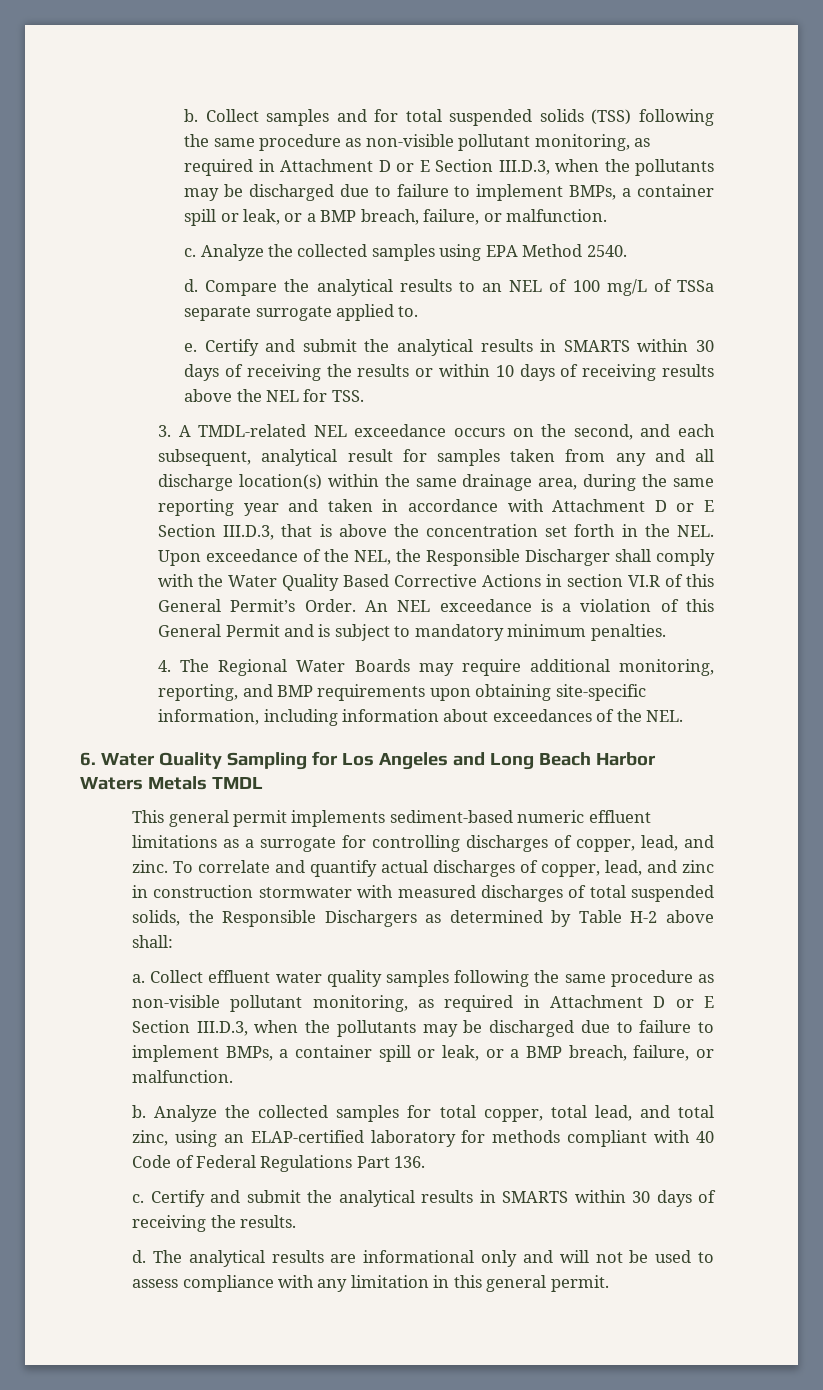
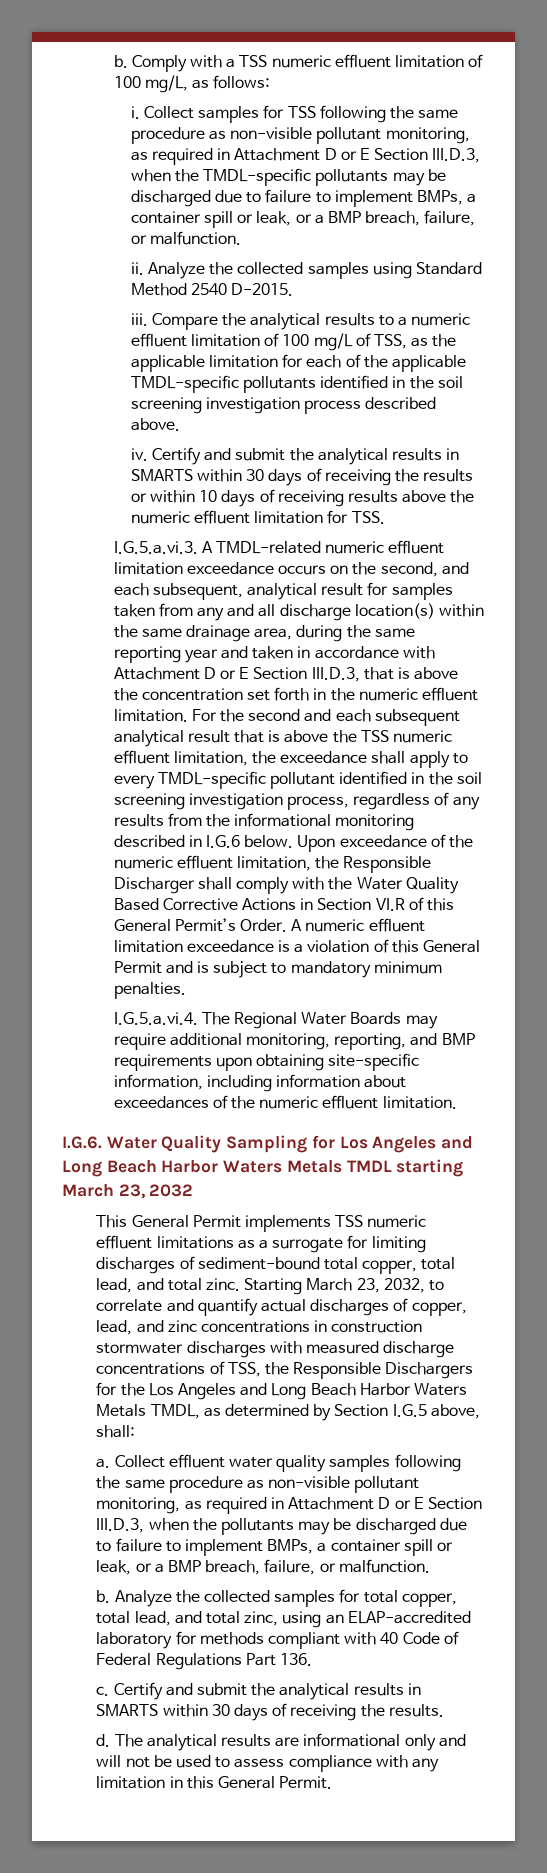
[184,109,632,126] b. Collect samples and for total suspended solids (TSS) -> [113,54,484,72] [113,75,271,93] [130,105,316,123] b. Comply with a TSS numeric effluent limitation of 100 mg/L, as follows: // i. Collect samples for TSS
(630, 165) none -> [203,168,312,186] TMDL-specific
[184,248,197,257] c. -> [130,262,144,275] ii.
[485,244,627,257] [184,279,199,292] EPA Method 2540. // d. -> [416,262,483,275] [130,283,294,296] [130,313,148,326] Standard Method 2540 D-2015. // iii.
[482,279,714,296] [184,304,419,321] [184,343,198,352] an NEL of 100 mg/L of TSSa separate surrogate applied to. // e. -> [398,313,471,326] [130,333,457,351] [130,354,467,372] [130,375,463,393] [130,397,437,414] [130,418,180,431] [130,448,148,461] a numeric effluent limitation of 100 mg/L of TSS, as the applicable limitation for each of the applicable TMDL-specific pollutants identified in the soil screening investigation process described above. // iv.
[266,390,300,402] NEL -> [130,510,324,524] numeric effluent limitation
[158,425,172,437] 3. -> [113,541,198,554] I.G.5.a.vi.3.
[313,425,347,437] NEL -> [325,540,445,554] [113,562,183,575] numeric effluent limitation
[676,525,714,537] NEL. -> [358,687,478,701] [113,709,460,726] [113,730,452,747] [113,750,468,768] [113,771,482,789] [113,792,480,810] [113,813,415,831] [113,835,294,848] numeric effluent limitation. For the second and each subsequent analytical result that is above the TSS numeric effluent limitation, the exceedance shall apply to every TMDL-specific pollutant identified in the soil screening investigation process, regardless of any results from the informational monitoring described in I.G.6 below.
[354,550,392,565] NEL, -> [113,855,312,871] numeric effluent limitation,
[567,574,624,587] section -> [317,898,372,911] Section
[364,600,431,612] An NEL -> [291,918,425,932] [113,940,183,953] A numeric effluent limitation
[158,660,172,672] 4. -> [113,1012,198,1025] I.G.5.a.vi.4.
[646,710,684,722] [80,752,96,766] NEL. // 6. -> [259,1095,457,1109] [62,1136,102,1149] numeric effluent limitation. // I.G.6.
[132,810,513,827] // This general permit implements sediment-based -> [396,1159,464,1177] [62,1184,194,1199] [96,1215,364,1232] starting March 23, 2032 // This General Permit implements TSS
[372,835,714,852] [132,860,194,873] controlling discharges of copper, lead, and zinc. To -> [371,1236,426,1253] [96,1256,456,1274] [96,1278,444,1295] limiting discharges of sediment-bound total copper, total lead, and total zinc. Starting March 23, 2032, to
(714, 866) none -> [201,1320,311,1333] concentrations
(352, 892) none -> [186,1341,266,1358] discharges
[480,885,714,902] [132,910,714,927] discharges of total suspended solids, the Responsible Dischargers as determined by Table H-2 above -> [383,1341,455,1358] [96,1361,474,1379] [96,1382,467,1400] [96,1404,480,1421] discharge concentrations of TSS, the Responsible Dischargers for the Los Angeles and Long Beach Harbor Waters Metals TMDL, as determined by Section I.G.5 above,
[250,1130,364,1143] ELAP-certified -> [347,1611,471,1624] ELAP-accredited
[486,1275,609,1292] general permit. -> [218,1776,333,1789] General Permit.

